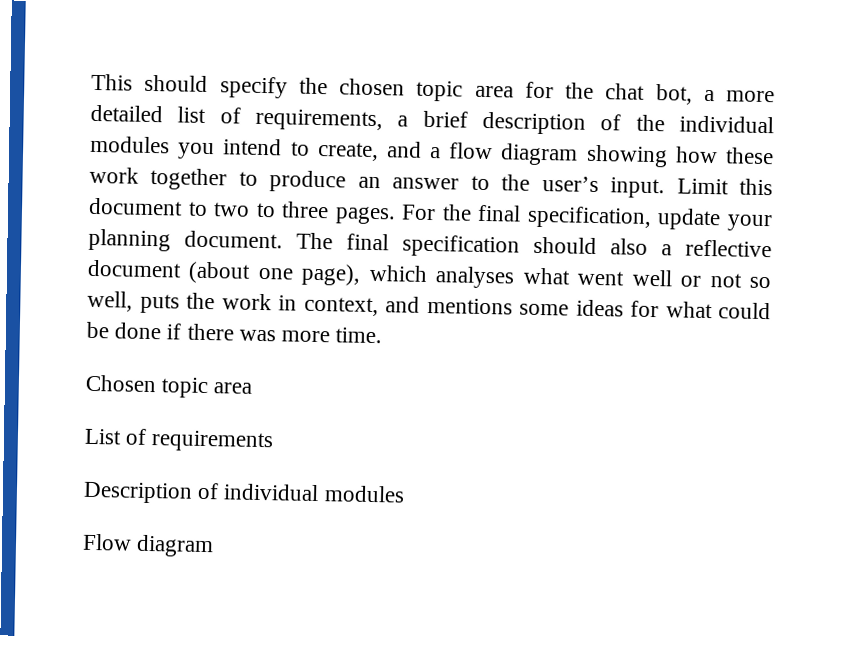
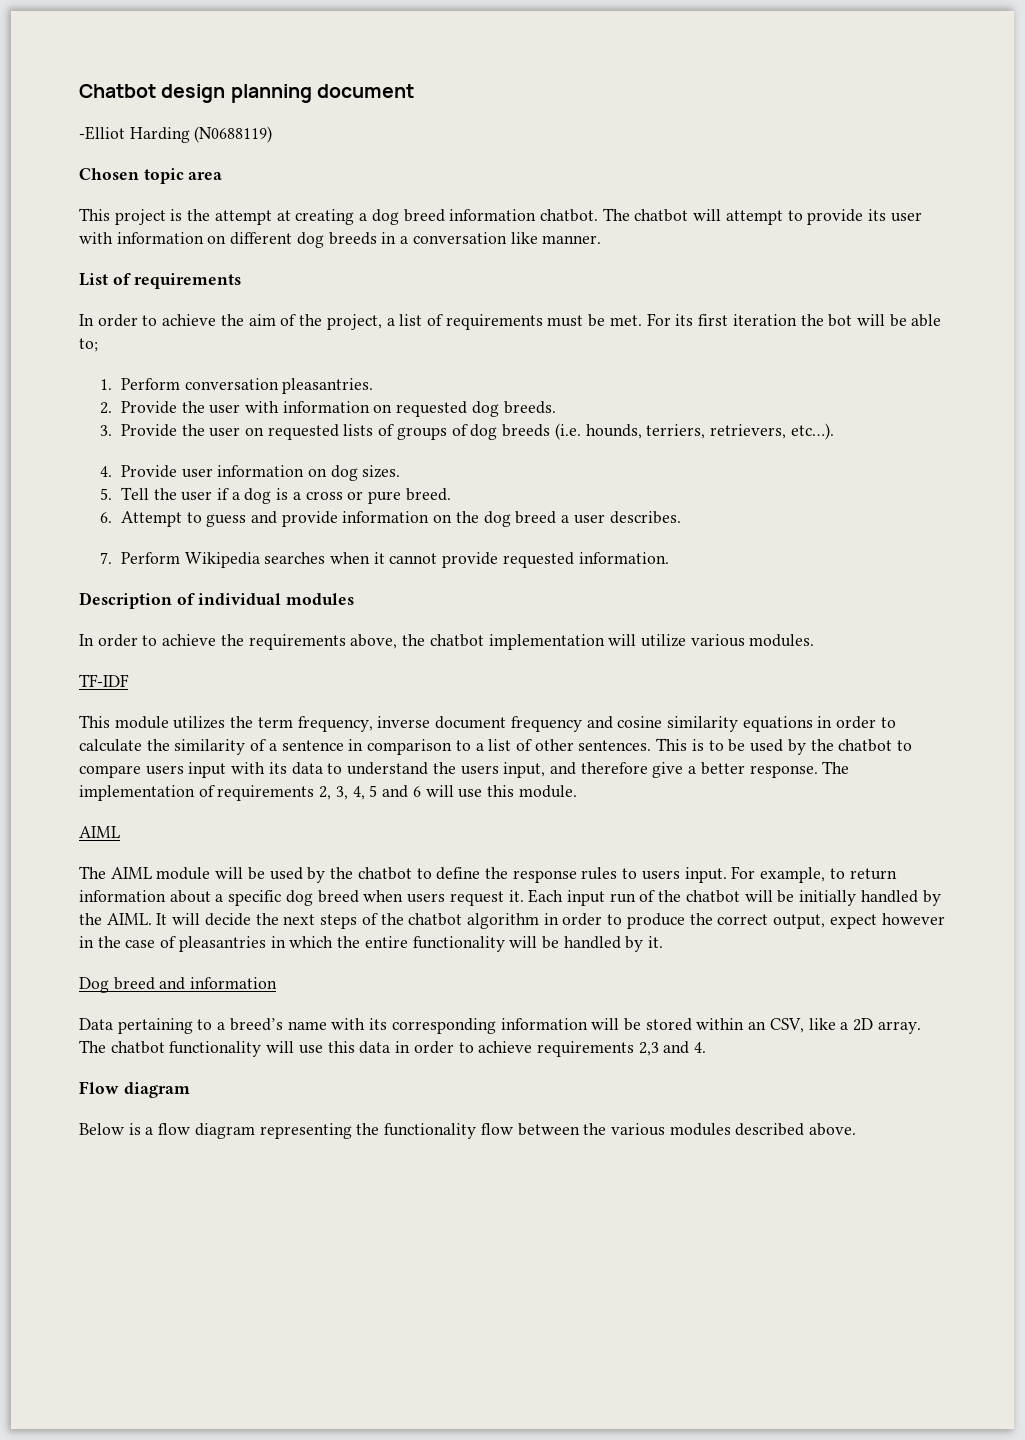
[91,73,775,105] [90,104,774,135] [90,135,774,168] [89,166,773,199] [88,197,773,232] [88,228,772,258] [87,259,771,289] [87,290,771,320] [86,321,383,344] [85,374,253,399] [84,428,275,453] [83,481,405,504] [82,533,215,558] This should specify the chosen topic area for the chat bot, a more detailed list of requirements, a brief description of the individual modules you intend to create, and a flow diagram showing how these work together to produce an answer to the user’s input. Limit this document to two to three pages. For the final specification, update your planning document. The final specification should also a reflective document (about one page), which analyses what went well or not so well, puts the work in context, and mentions some ideas for what could be done if there was more time. // Chosen topic area // List of requirements // Description of individual modules // Flow diagram -> [79,84,414,103] [79,126,273,143] [79,168,223,184] [79,208,922,225] [79,232,602,248] [79,273,242,289] [79,313,942,330] [79,338,98,352] [99,378,374,394] [99,401,556,417] [99,423,834,440] [99,465,401,481] [99,487,451,504] [99,511,681,527] [99,552,669,568] [79,592,355,609] [79,634,815,650] [79,674,129,687] [79,715,896,732] [79,738,912,755] [79,761,850,778] [79,785,577,801] [79,826,120,838] [79,866,897,883] [79,889,941,906] [79,913,945,929] [79,936,664,952] [79,977,278,993] [79,1018,921,1034] [79,1040,707,1057] [79,1081,190,1098] [79,1123,857,1139] Chatbot design planning document // -Elliot Harding (N0688119) // Chosen topic area // This project is the attempt at creating a dog breed information chatbot. The chatbot will attempt to provide its user with information on different dog breeds in a conversation like manner. // List of requirements // In order to achieve the aim of the project, a list of requirements must be met. For its first iteration the bot will be able to; // 1. Perform conversation pleasantries. // 2. Provide the user with information on requested dog breeds. // 3. Provide the user on requested lists of groups of dog breeds (i.e. hounds, terriers, retrievers, etc…). // 4. Provide user information on dog sizes. // 5. Tell the user if a dog is a cross or pure breed. // 6. Attempt to guess and provide information on the dog breed a user describes. // 7. Perform Wikipedia searches when it cannot provide requested information. // Description of individual modules // In order to achieve the requirements above, the chatbot implementation will utilize various modules. // TF-IDF // This module utilizes the term frequency, inverse document frequency and cosine similarity equations in order to calculate the similarity of a sentence in comparison to a list of other sentences. This is to be used by the chatbot to compare users input with its data to understand the users input, and therefore give a better response. The implementation of requirements 2, 3, 4, 5 and 6 will use this module. // AIML // The AIML module will be used by the chatbot to define the response rules to users input. For example, to return information about a specific dog breed when users request it. Each input run of the chatbot will be initially handled by the AIML. It will decide the next steps of the chatbot algorithm in order to produce the correct output, expect however in the case of pleasantries in which the entire functionality will be handled by it. // Dog breed and information // Data pertaining to a breed’s name with its corresponding information will be stored within an CSV, like a 2D array. The chatbot functionality will use this data in order to achieve requirements 2,3 and 4. // Flow diagram // Below is a flow diagram representing the functionality flow between the various modules described above.

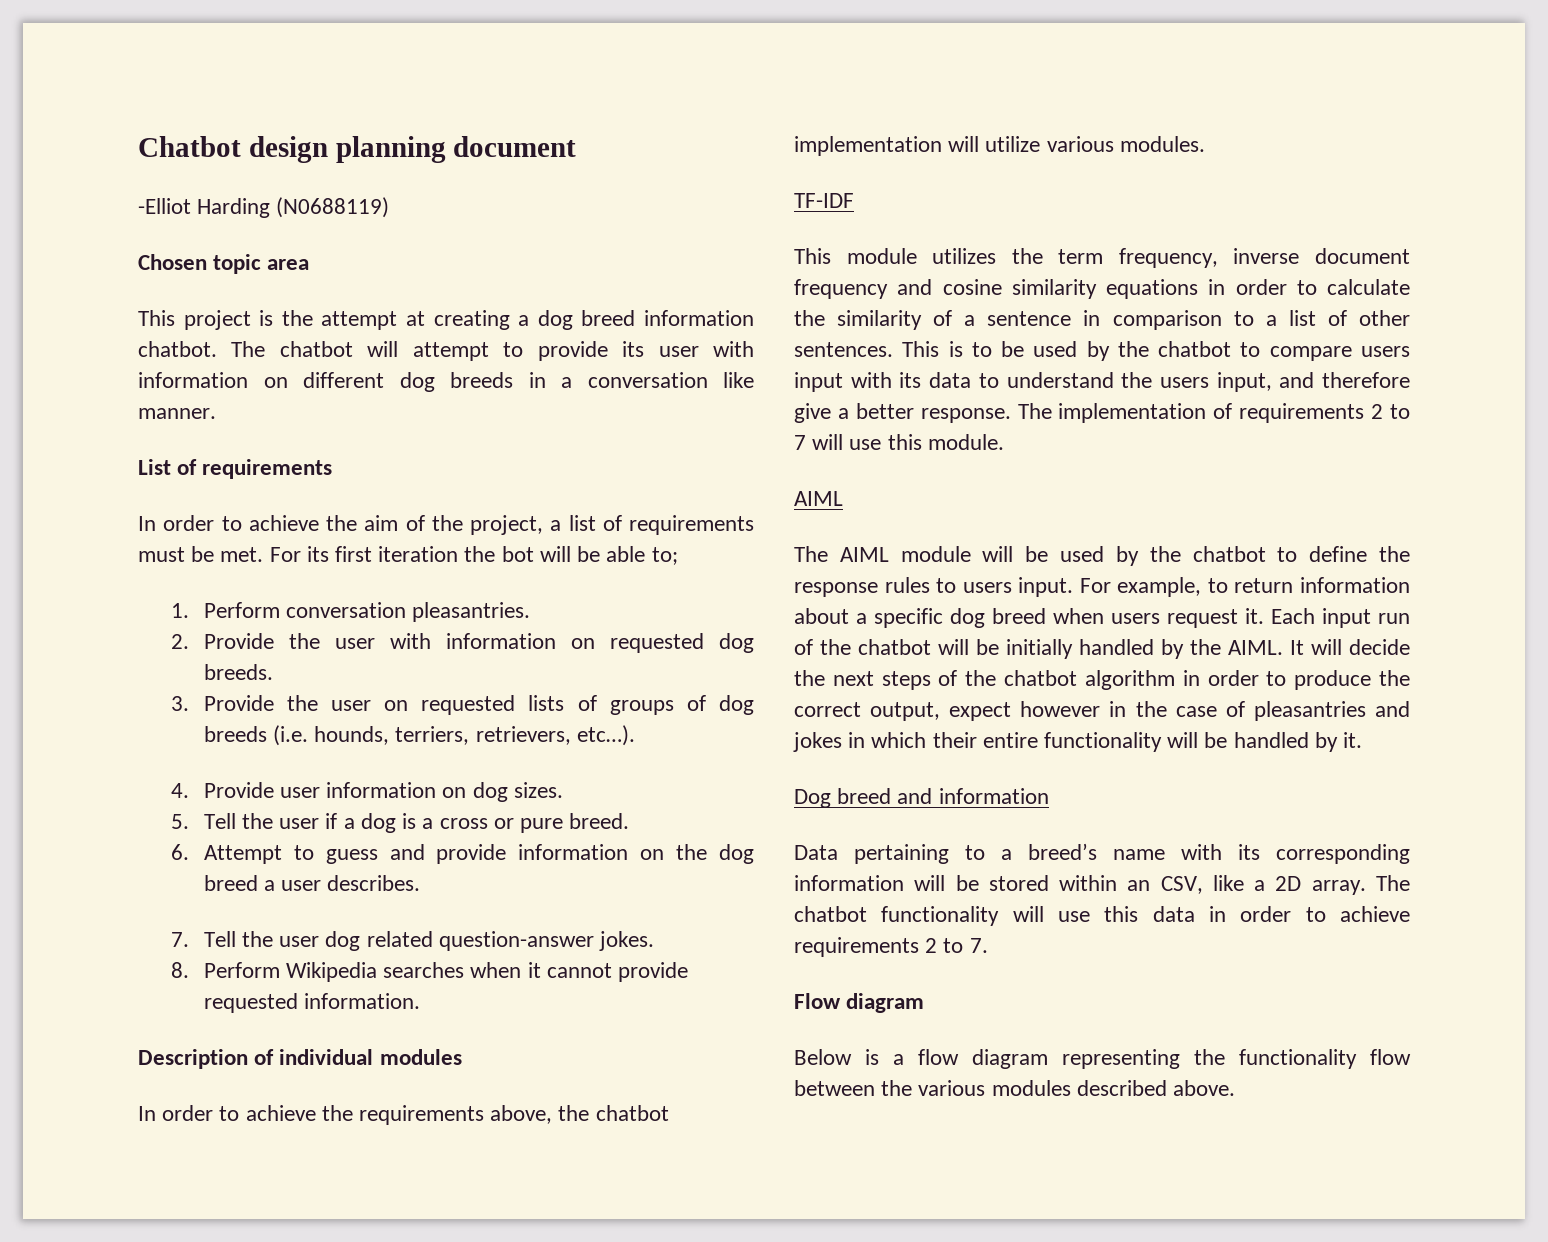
(112, 558) none -> [203,931,655,951] [170,962,189,978] Tell the user dog related question-answer jokes. // 8.
[319,785,421,800] 2, 3, 4, 5 and 6 -> [1371,404,1410,419] [794,435,806,450] 2 to 7
(266, 944) none -> [1375,701,1410,717] [793,732,842,752] and jokes
[337,936,361,948] the -> [932,732,977,748] their
[638,1041,707,1056] 2,3 and 4. -> [925,938,988,953] 2 to 7.

